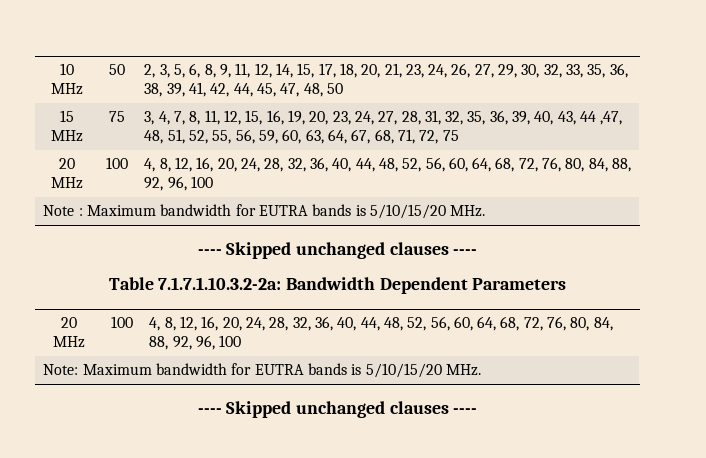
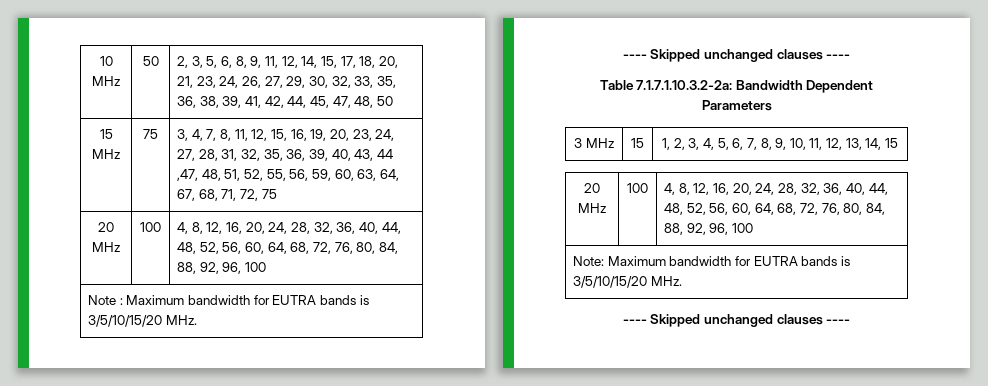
[369,204,446,219] 5/10/15/20 -> [88,315,163,327] 3/5/10/15/20
(567, 284) none -> [574,138,614,148] [631,138,644,148] [661,138,899,150] // 3 MHz | 15 | 1, 2, 3, 4, 5, 6, 7, 8, 9, 10, 11, 12, 13, 14, 15
[365,363,442,378] 5/10/15/20 -> [573,276,648,288] 3/5/10/15/20

